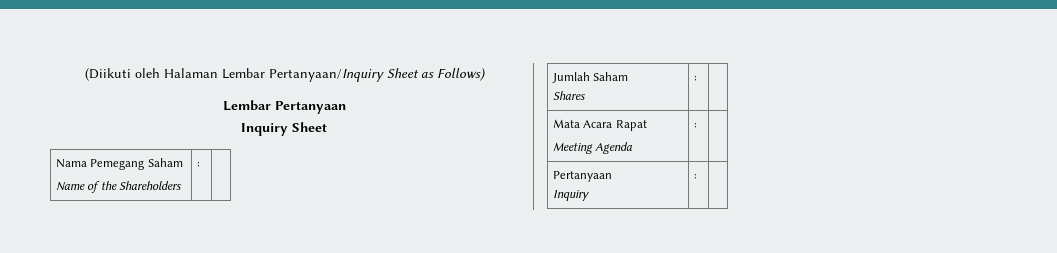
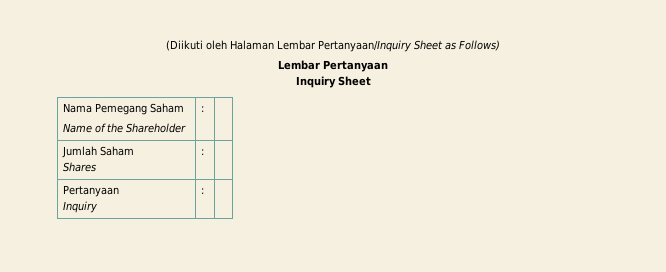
[119,181,182,190] Shareholders -> [126,123,187,133] Shareholder
[553,119,647,131] [553,142,633,154] [694,123,698,128] // Mata Acara Rapat // Meeting Agenda | : | -> (205, 152) none

